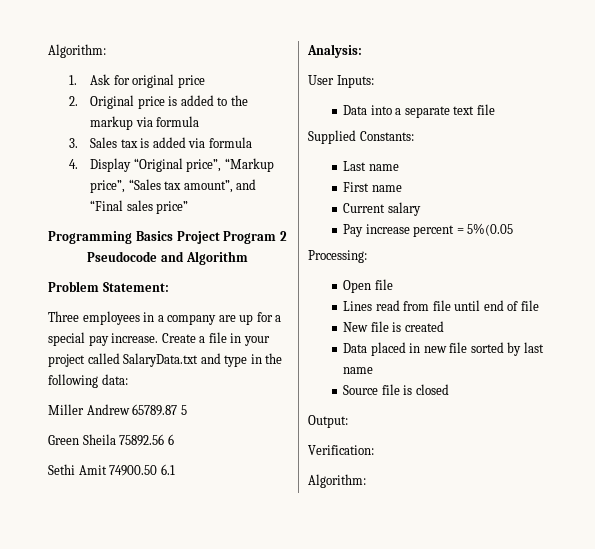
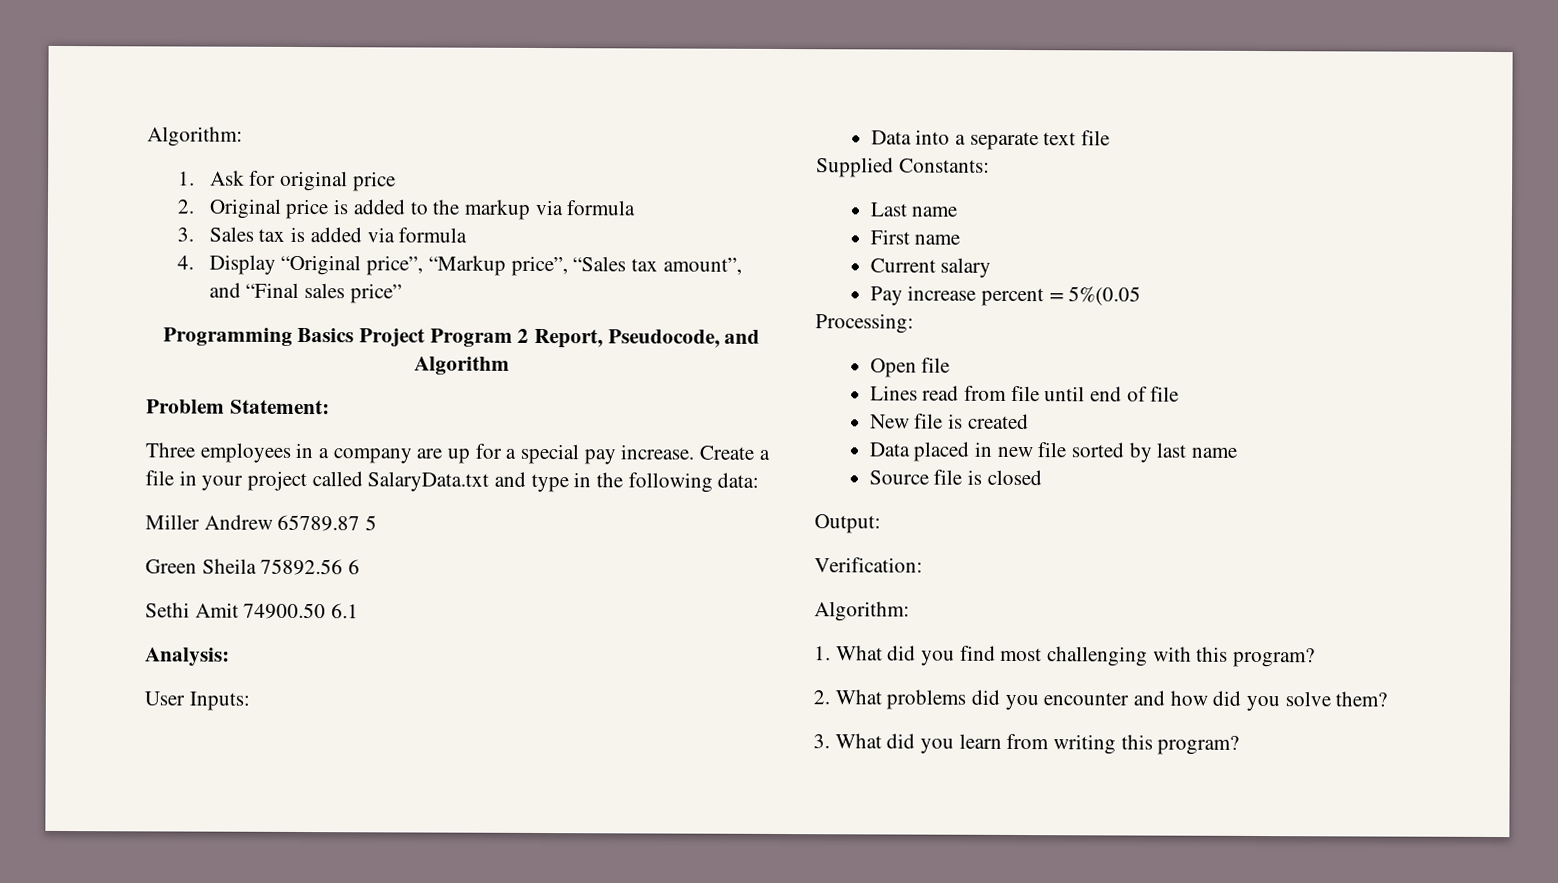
[87,251,158,262] Pseudocode -> [534,328,720,349] Report, Pseudocode,
(366, 481) none -> [814,645,1316,668] [813,689,1388,712] [813,733,1240,755] // 1. What did you find most challenging with this program? // 2. What problems did you encounter and how did you solve them? // 3. What did you learn from writing this program?

